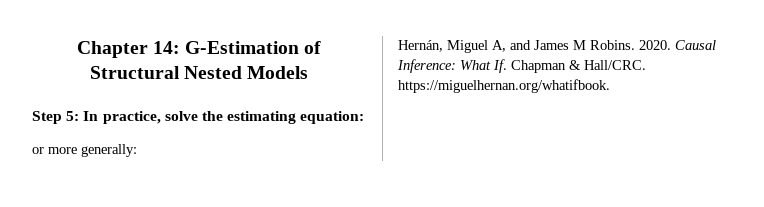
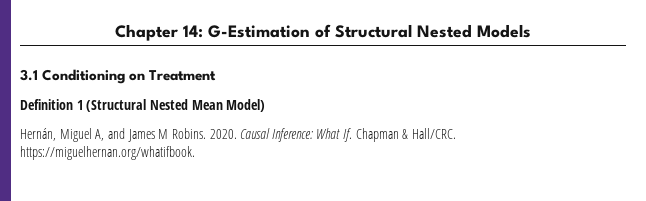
[32,111,365,124] [32,144,137,157] Step 5: In practice, solve the estimating equation: // or more generally: -> [20,69,217,84] [20,99,266,112] 3.1 Conditioning on Treatment // Definition 1 (Structural Nested Mean Model)

